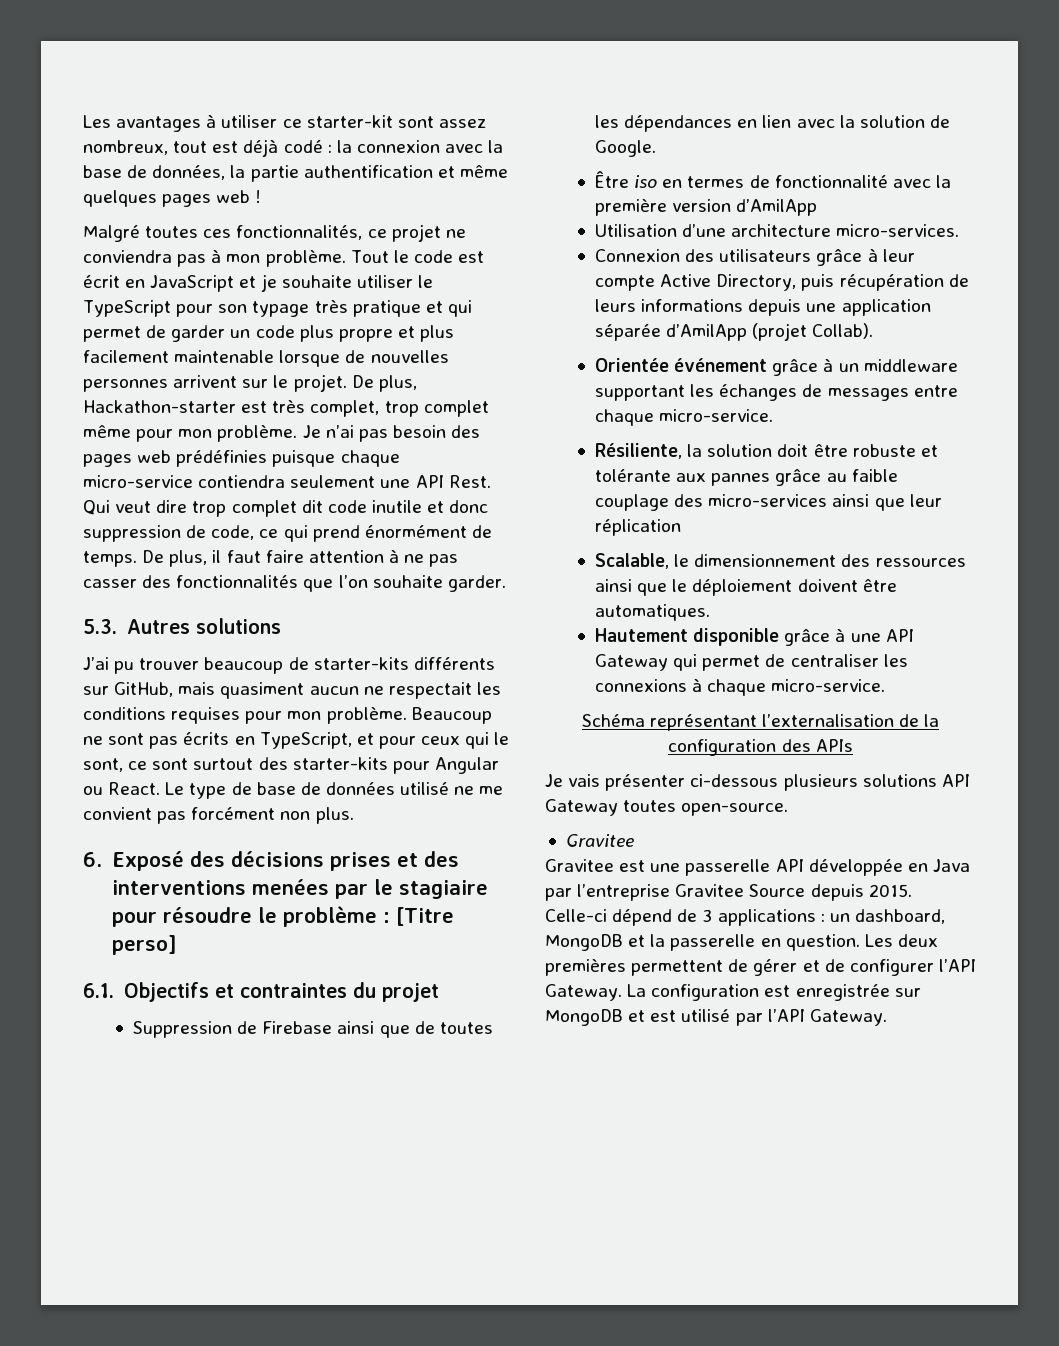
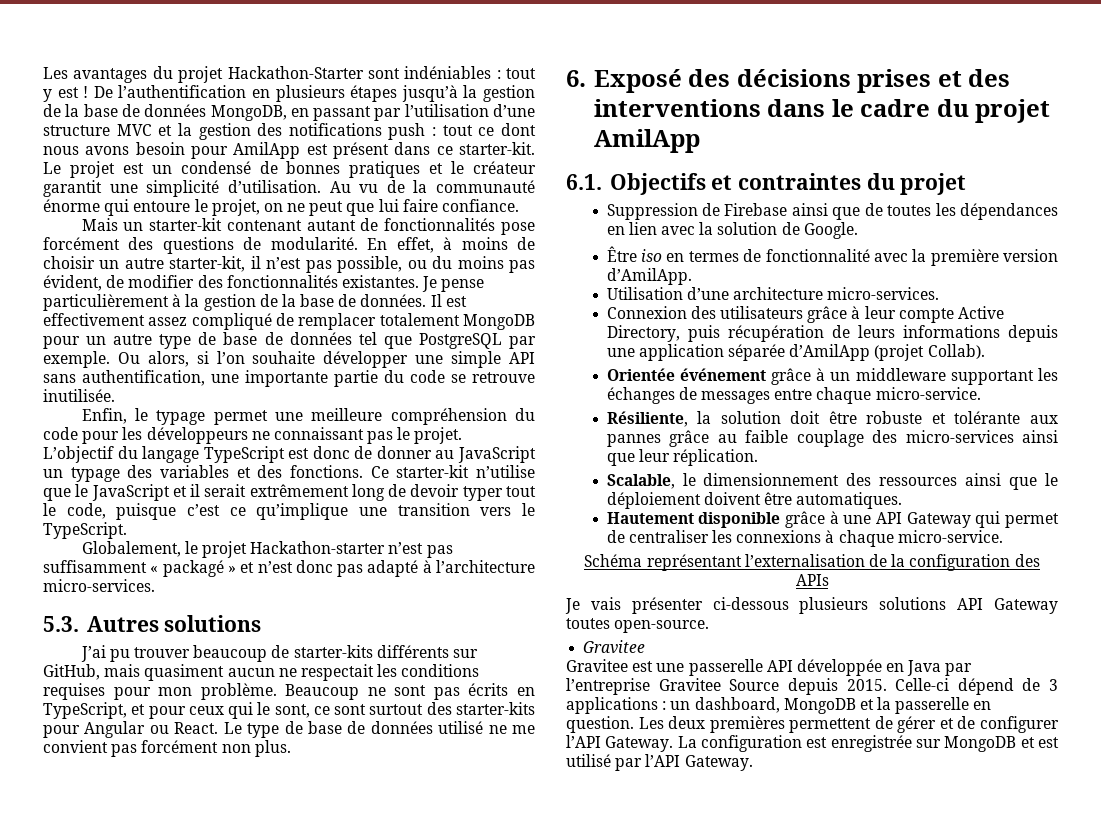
[206,114,486,128] [83,139,504,157] [83,165,508,182] [83,190,262,207] [83,224,466,242] [83,249,485,267] [83,274,433,292] [83,300,472,317] [83,325,455,342] [83,350,449,367] [83,374,417,392] [83,400,489,417] [83,425,481,442] [83,450,400,467] [83,475,491,488] [83,500,489,517] [83,525,492,542] [83,549,459,567] [83,575,506,592] à utiliser ce starter-kit sont assez nombreux, tout est déjà codé : la connexion avec la base de données, la partie authentification et même quelques pages web ! // Malgré toutes ces fonctionnalités, ce projet ne conviendra pas à mon problème. Tout le code est écrit en JavaScript et je souhaite utiliser le TypeScript pour son typage très pratique et qui permet de garder un code plus propre et plus facilement maintenable lorsque de nouvelles personnes arrivent sur le projet. De plus, Hackathon-starter est très complet, trop complet même pour mon problème. Je n’ai pas besoin des pages web prédéfinies puisque chaque micro-service contiendra seulement une API Rest. Qui veut dire trop complet dit code inutile et donc suppression de code, ce qui prend énormément de temps. De plus, il faut faire attention à ne pas casser des fonctionnalités que l’on souhaite garder. -> [152,66,536,83] [43,85,535,102] [43,104,535,121] [43,123,536,140] [43,142,535,159] [43,161,536,178] [43,180,535,197] [43,199,520,216] [81,218,535,235] [43,237,535,254] [43,256,535,273] [43,275,485,292] [43,294,467,311] [43,313,535,330] [43,332,536,349] [43,351,536,368] [43,370,535,387] [43,389,115,402] [81,408,535,425] [43,427,463,444] [43,446,536,463] [43,465,535,482] [43,484,536,501] [43,503,535,520] [43,522,127,539] [81,541,453,558] [43,560,536,577] [43,579,155,592] du projet Hackathon-Starter sont indéniables : tout y est ! De l’authentification en plusieurs étapes jusqu’à la gestion de la base de données MongoDB, en passant par l’utilisation d’une structure MVC et la gestion des notifications push : tout ce dont nous avons besoin pour AmilApp est présent dans ce starter-kit. Le projet est un condensé de bonnes pratiques et le créateur garantit une simplicité d’utilisation. Au vu de la communauté énorme qui entoure le projet, on ne peut que lui faire confiance. // Mais un starter-kit contenant autant de fonctionnalités pose forcément des questions de modularité. En effet, à moins de choisir un autre starter-kit, il n’est pas possible, ou du moins pas évident, de modifier des fonctionnalités existantes. Je pense particulièrement à la gestion de la base de données. Il est effectivement assez compliqué de remplacer totalement MongoDB pour un autre type de base de données tel que PostgreSQL par exemple. Ou alors, si l’on souhaite développer une simple API sans authentification, une importante partie du code se retrouve inutilisée. // Enfin, le typage permet une meilleure compréhension du code pour les développeurs ne connaissant pas le projet. L’objectif du langage TypeScript est donc de donner au JavaScript un typage des variables et des fonctions. Ce starter-kit n’utilise que le JavaScript et il serait extrêmement long de devoir typer tout le code, puisque c’est ce qu’implique une transition vers le TypeScript. // Globalement, le projet Hackathon-starter n’est pas suffisamment « packagé » et n’est donc pas adapté à l’architecture micro-services.
[252,879,489,899] [112,906,455,927] [112,935,178,955] menées par le stagiaire pour résoudre le problème : [Titre perso] -> [767,99,1051,123] [593,129,700,153] dans le cadre du projet AmilApp
[736,199,818,216] d’AmilApp -> [606,268,692,285] d’AmilApp.
[595,519,682,536] réplication -> [672,449,758,466] réplication.

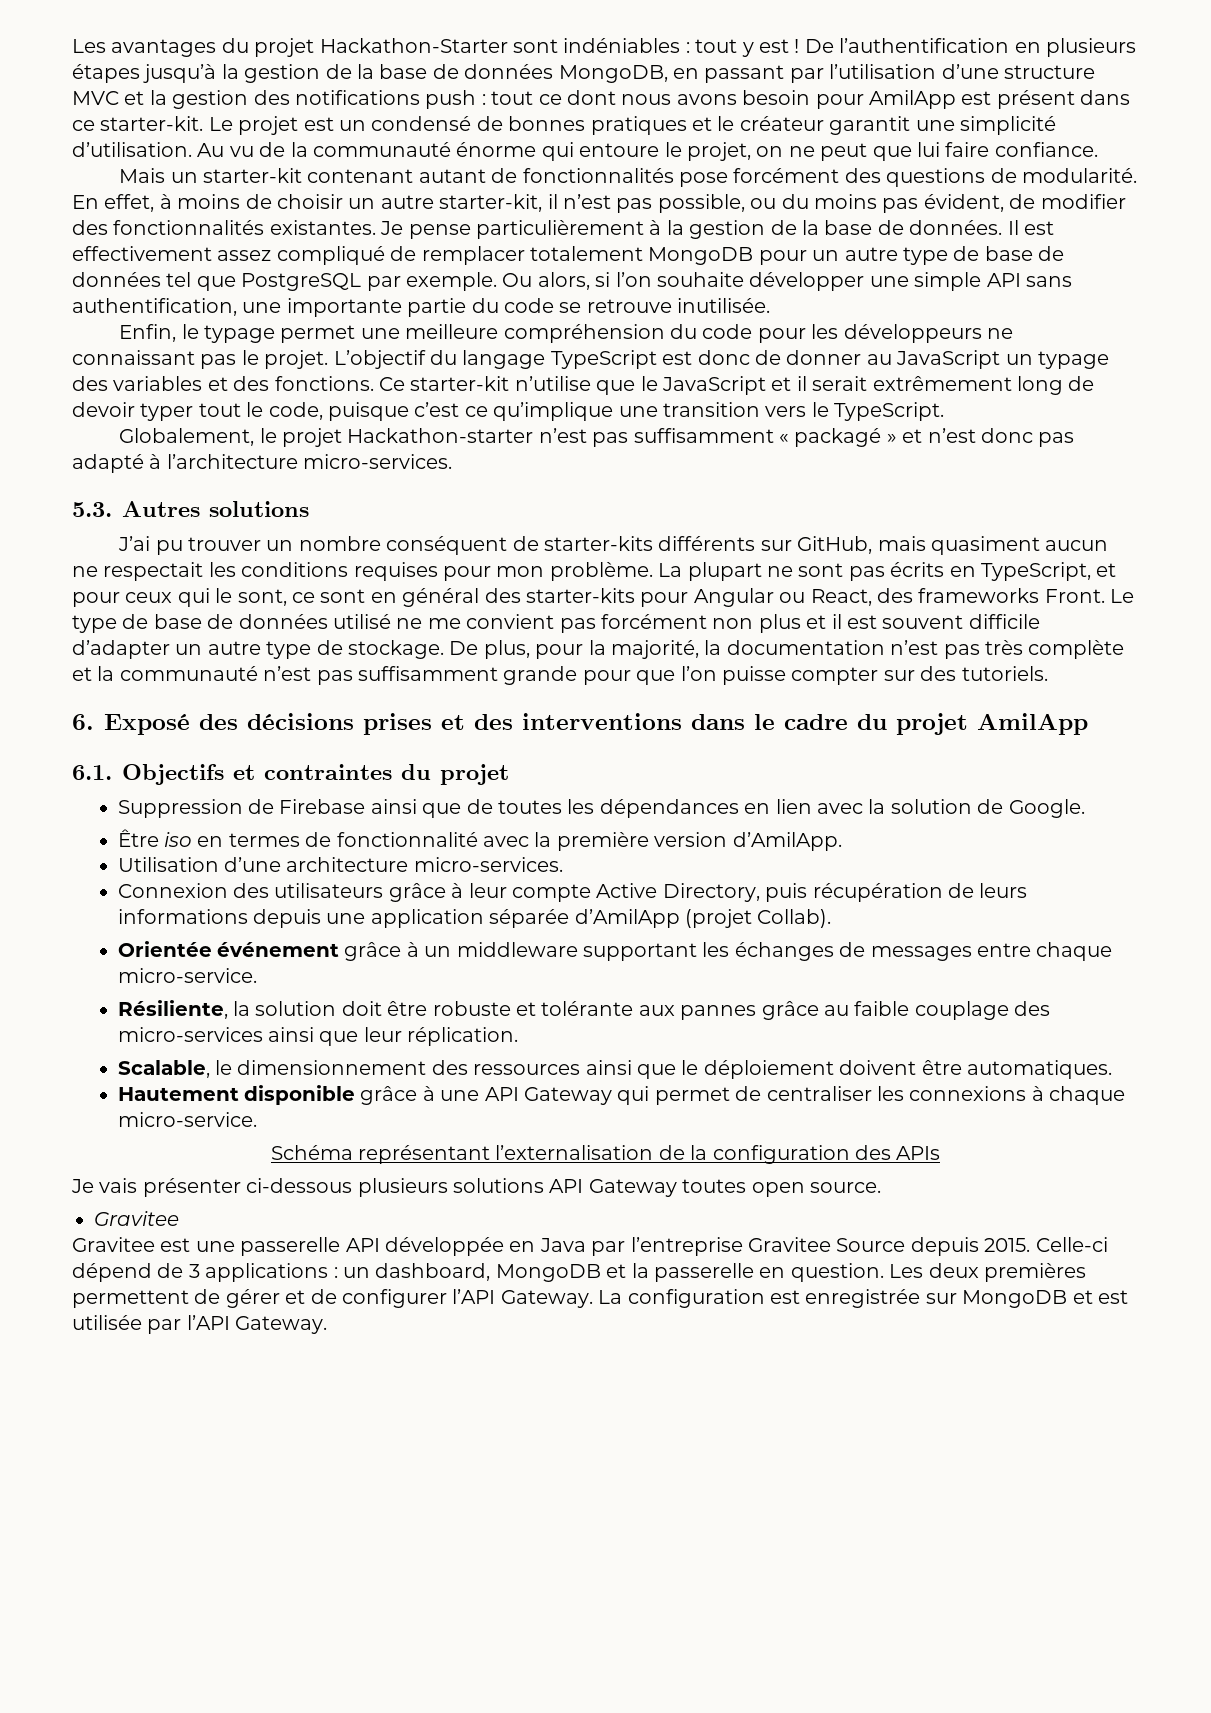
[193,645,268,662] beaucoup -> [266,536,508,555] un nombre conséquent
[285,684,360,700] Beaucoup -> [658,562,762,581] La plupart
[369,704,424,715] surtout -> [370,588,480,607] en général
[174,722,219,734] React. -> [810,588,1105,606] React, des frameworks Front.
[254,740,291,757] plus. -> [758,614,1040,633] [72,640,1125,659] [72,666,1048,685] plus et il est souvent difficile d’adapter un autre type de stockage. De plus, pour la majorité, la documentation n’est pas très complète et la communauté n’est pas suffisamment grande pour que l’on puisse compter sur des tutoriels.
[614,620,710,633] open-source. -> [751,1182,881,1197] open source.
[566,754,611,767] utilisé -> [72,1315,142,1330] utilisée

